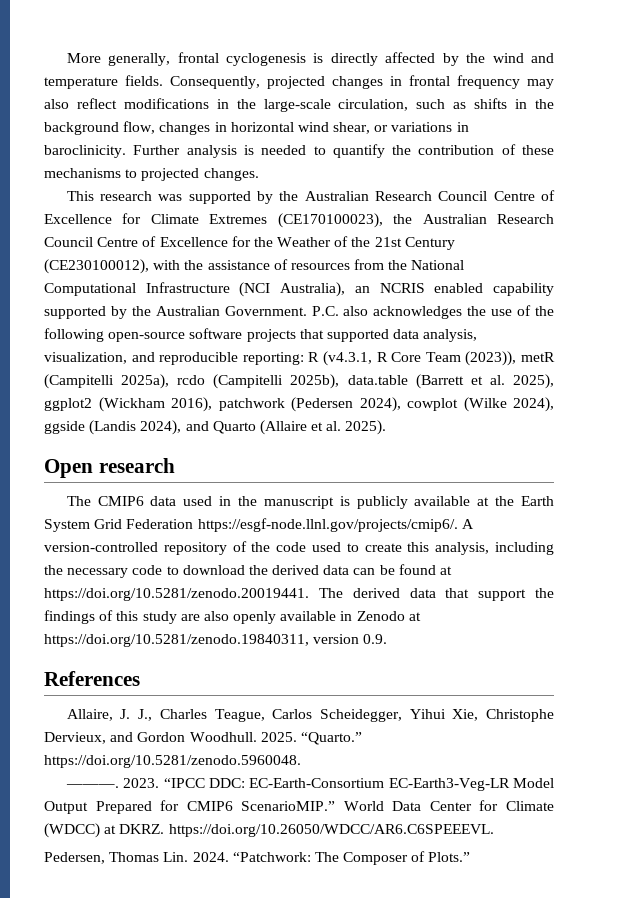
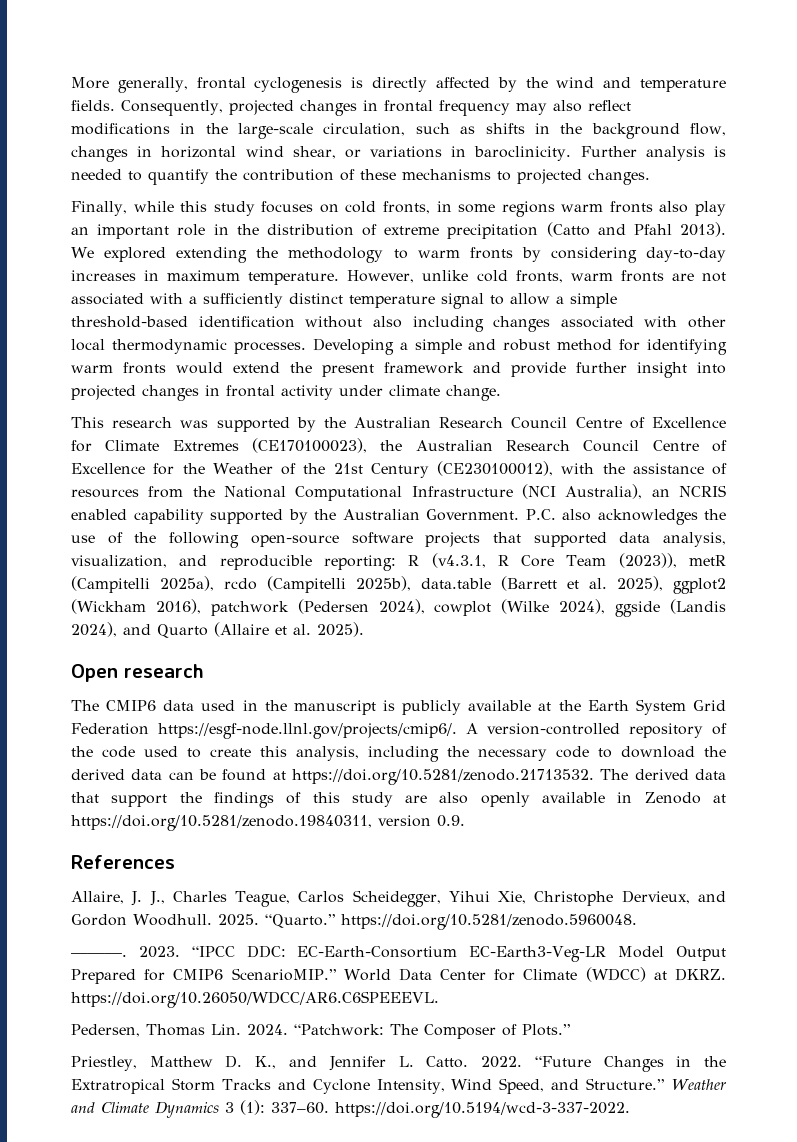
(259, 174) none -> [71,201,726,217] [71,222,726,239] [71,247,726,263] [71,270,726,285] [71,293,617,309] [71,316,726,332] [71,338,727,355] [71,362,726,378] [71,385,501,401] // Finally, while this study focuses on cold fronts, in some regions warm fronts also play an important role in the distribution of extreme precipitation (Catto and Pfahl 2013). We explored extending the methodology to warm fronts by considering day-to-day increases in maximum temperature. However, unlike cold fronts, warm fronts are not associated with a sufficiently distinct temperature signal to allow a simple threshold-based identification without also including changes associated with other local thermodynamic processes. Developing a simple and robust method for identifying warm fronts would extend the present framework and provide further insight into projected changes in frontal activity under climate change.
[44,588,309,601] https://doi.org/10.5281/zenodo.20019441. -> [292,769,594,785] https://doi.org/10.5281/zenodo.21713532.
(471, 857) none -> [71,1055,727,1072] [71,1078,727,1094] [71,1100,630,1118] // Priestley, Matthew D. K., and Jennifer L. Catto. 2022. “Future Changes in the Extratropical Storm Tracks and Cyclone Intensity, Wind Speed, and Structure.” Weather and Climate Dynamics 3 (1): 337–60. https://doi.org/10.5194/wcd-3-337-2022.

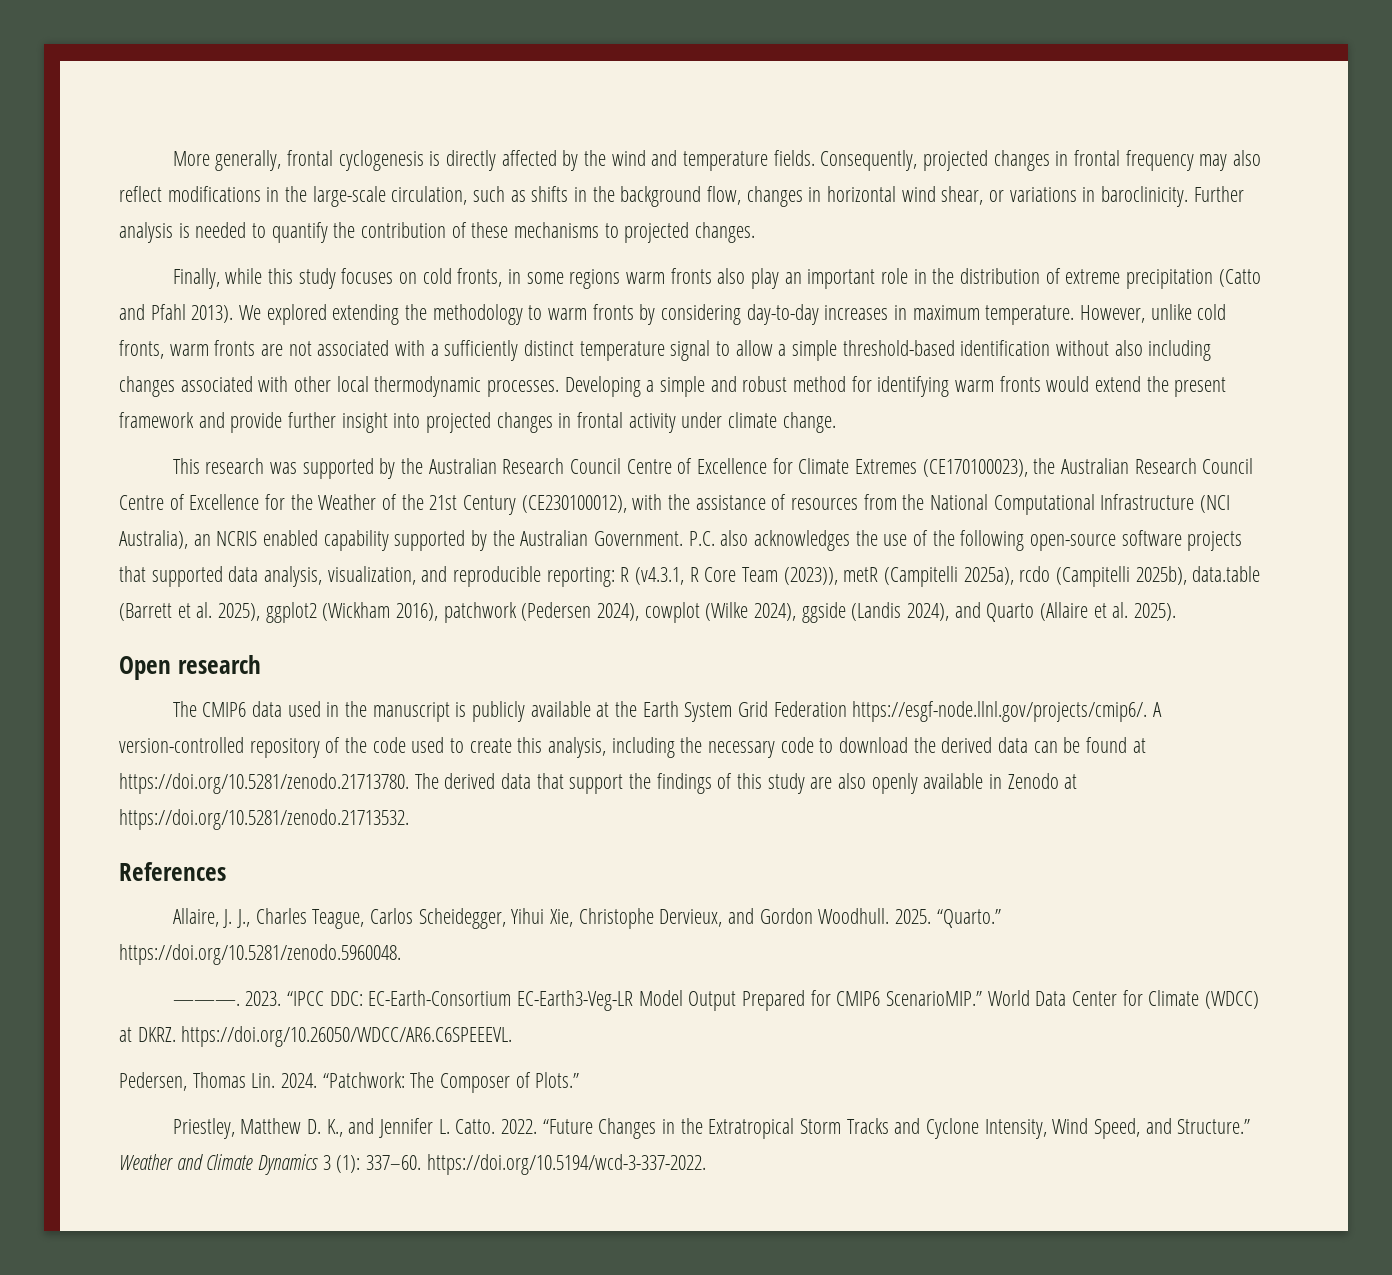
[292,769,594,785] https://doi.org/10.5281/zenodo.21713532. -> [119,773,409,794] https://doi.org/10.5281/zenodo.21713780.
[71,815,465,831] https://doi.org/10.5281/zenodo.19840311, version 0.9. -> [119,809,409,830] https://doi.org/10.5281/zenodo.21713532.

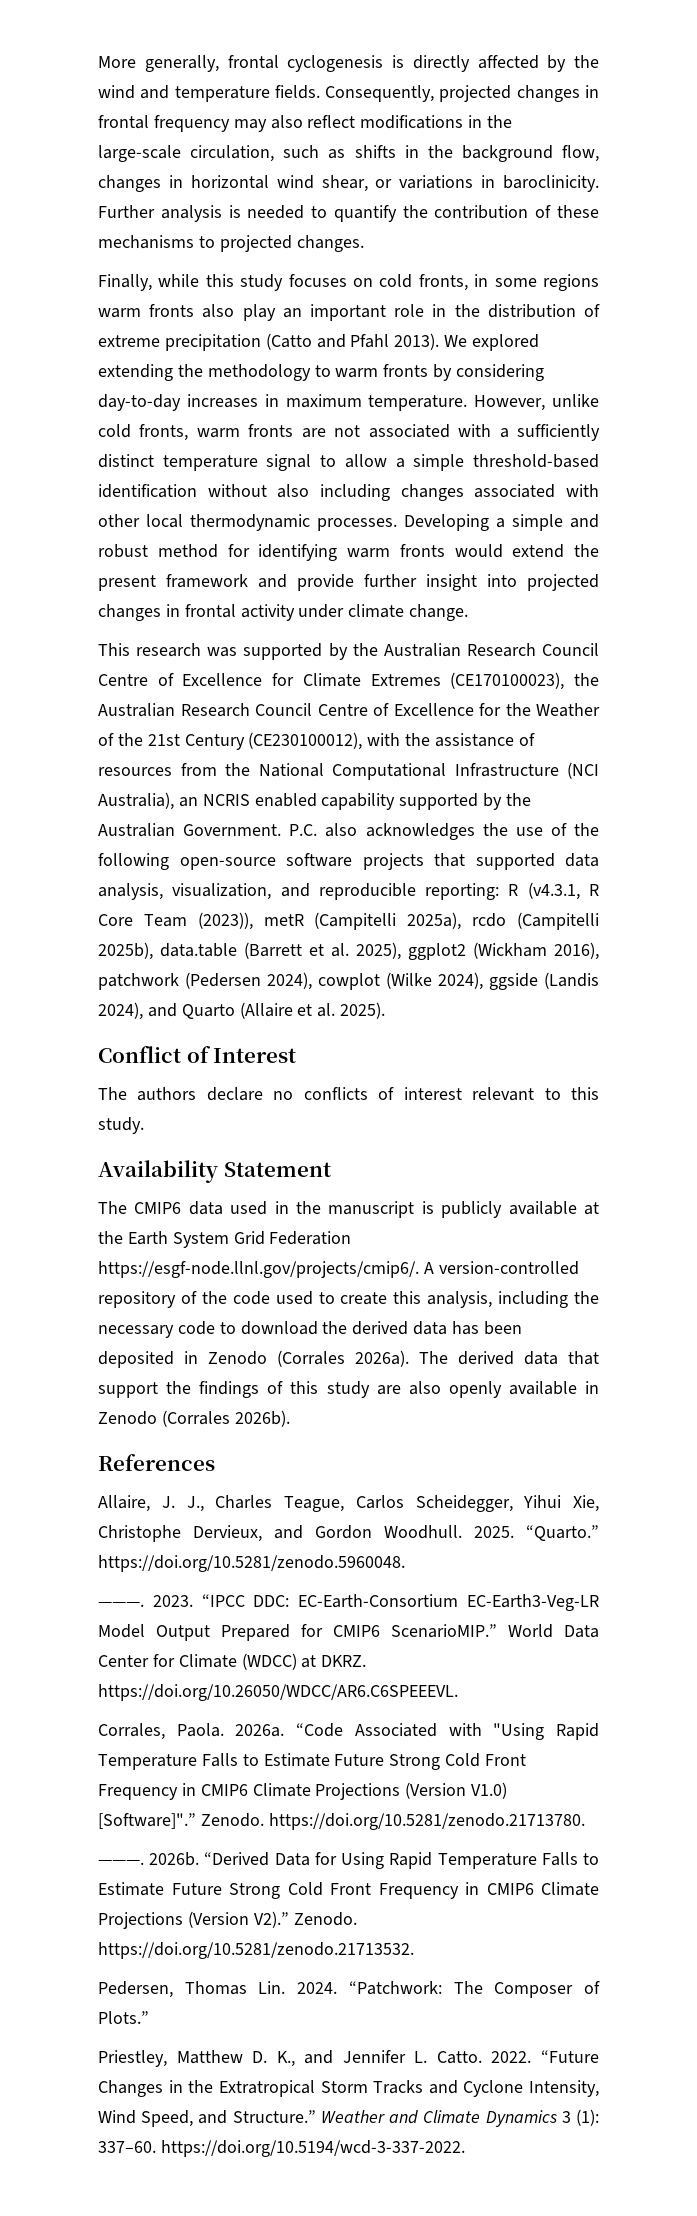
[119,655,261,680] Open research -> [98,1046,297,1063] [98,1087,599,1101] [98,1117,144,1134] [98,1160,331,1183] Conflict of Interest // The authors declare no conflicts of interest relevant to this study. // Availability Statement
[1033,737,1146,753] [119,773,409,794] can be found at https://doi.org/10.5281/zenodo.21713780. -> [452,1321,522,1335] [98,1350,409,1368] has been deposited in Zenodo (Corrales 2026a).
[1064,774,1078,789] [119,809,409,830] at https://doi.org/10.5281/zenodo.21713532. -> [161,1410,290,1427] (Corrales 2026b).
(513, 1036) none -> [98,1723,599,1740] [98,1753,527,1770] [98,1782,508,1800] [98,1813,585,1830] [98,1852,599,1869] [98,1882,599,1899] [98,1911,357,1929] [98,1942,414,1959] // Corrales, Paola. 2026a. “Code Associated with "Using Rapid Temperature Falls to Estimate Future Strong Cold Front Frequency in CMIP6 Climate Projections (Version V1.0) [Software]".” Zenodo. https://doi.org/10.5281/zenodo.21713780. // ———. 2026b. “Derived Data for Using Rapid Temperature Falls to Estimate Future Strong Cold Front Frequency in CMIP6 Climate Projections (Version V2).” Zenodo. https://doi.org/10.5281/zenodo.21713532.

